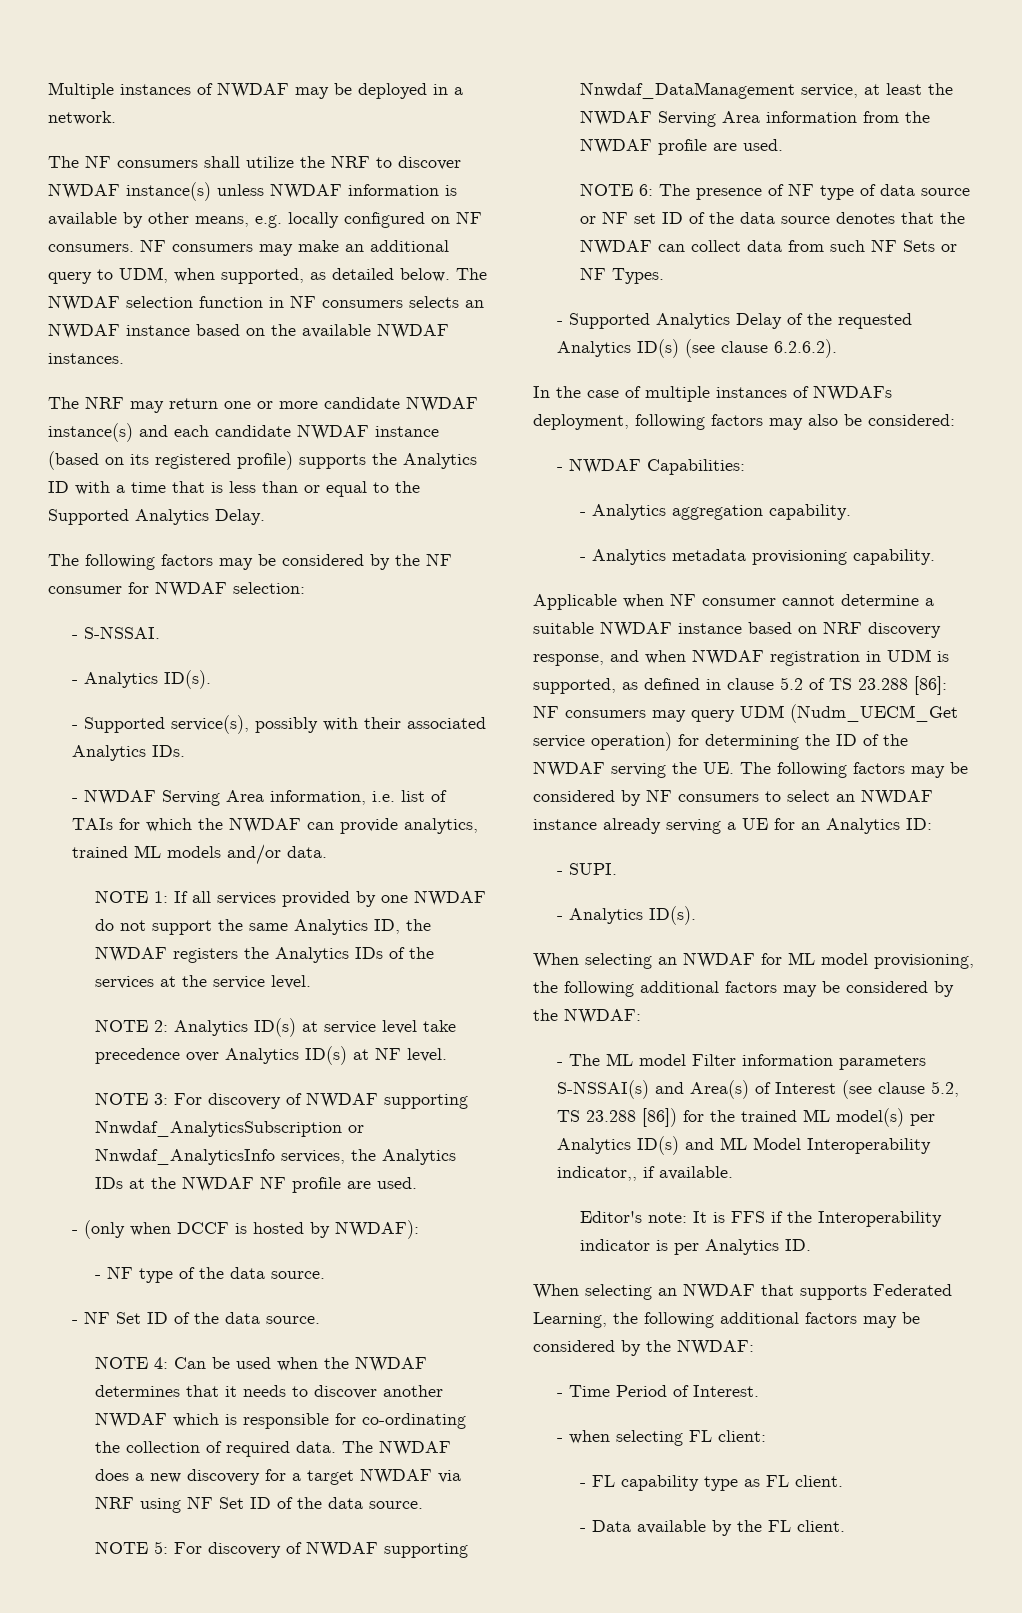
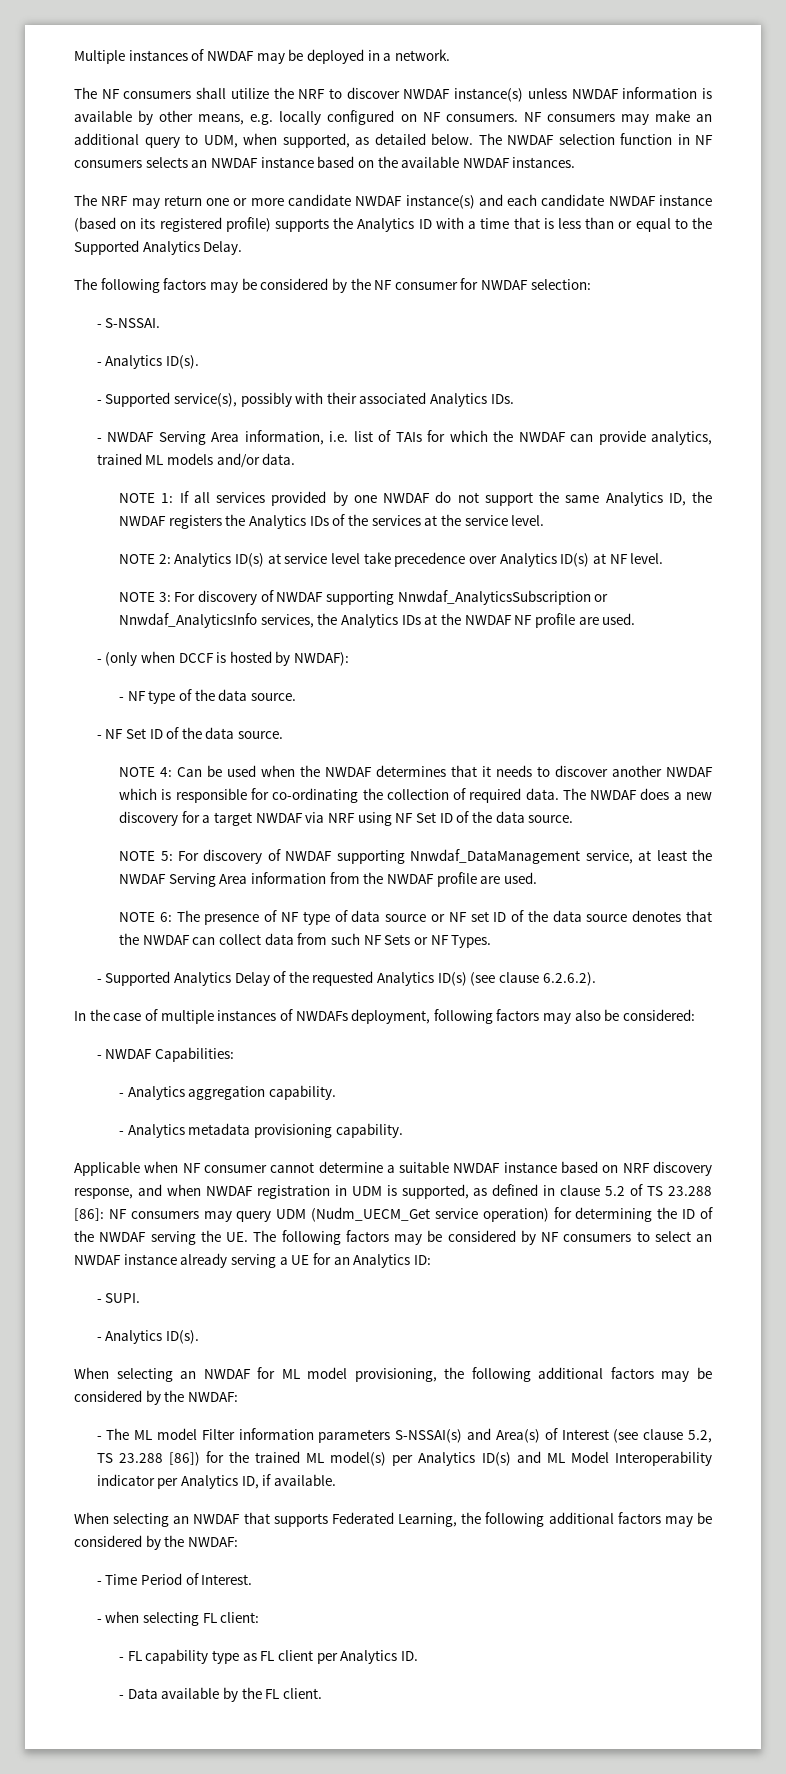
[556,1166,733,1181] [580,1211,943,1227] [580,1239,812,1255] indicator,, if available. // Editor's note: It is FFS if the Interoperability indicator is per Analytics ID. -> [96,1474,336,1489] indicator per Analytics ID, if available.
[795,1475,844,1487] client. -> [278,1650,418,1664] client per Analytics ID.

